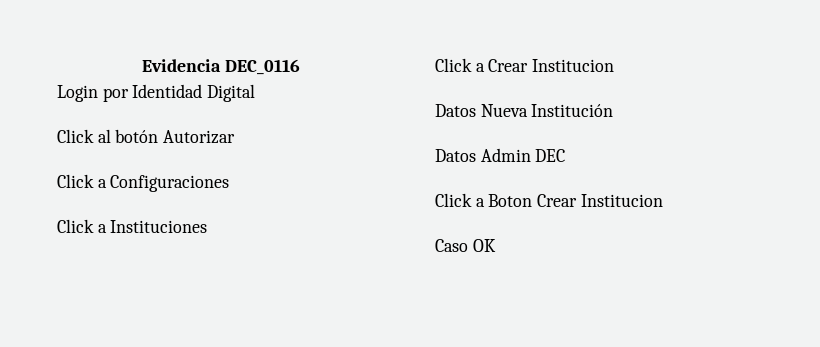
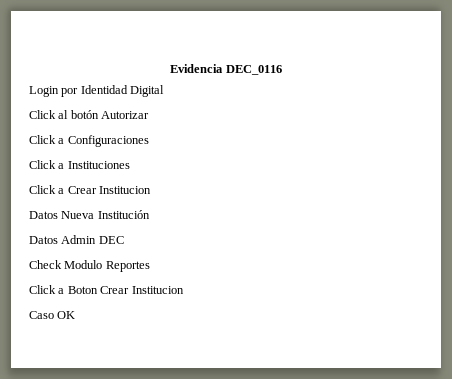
(566, 155) none -> [29,260,150,272] // Check Modulo Reportes

